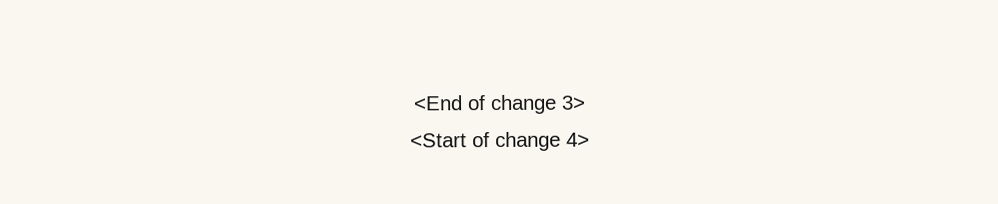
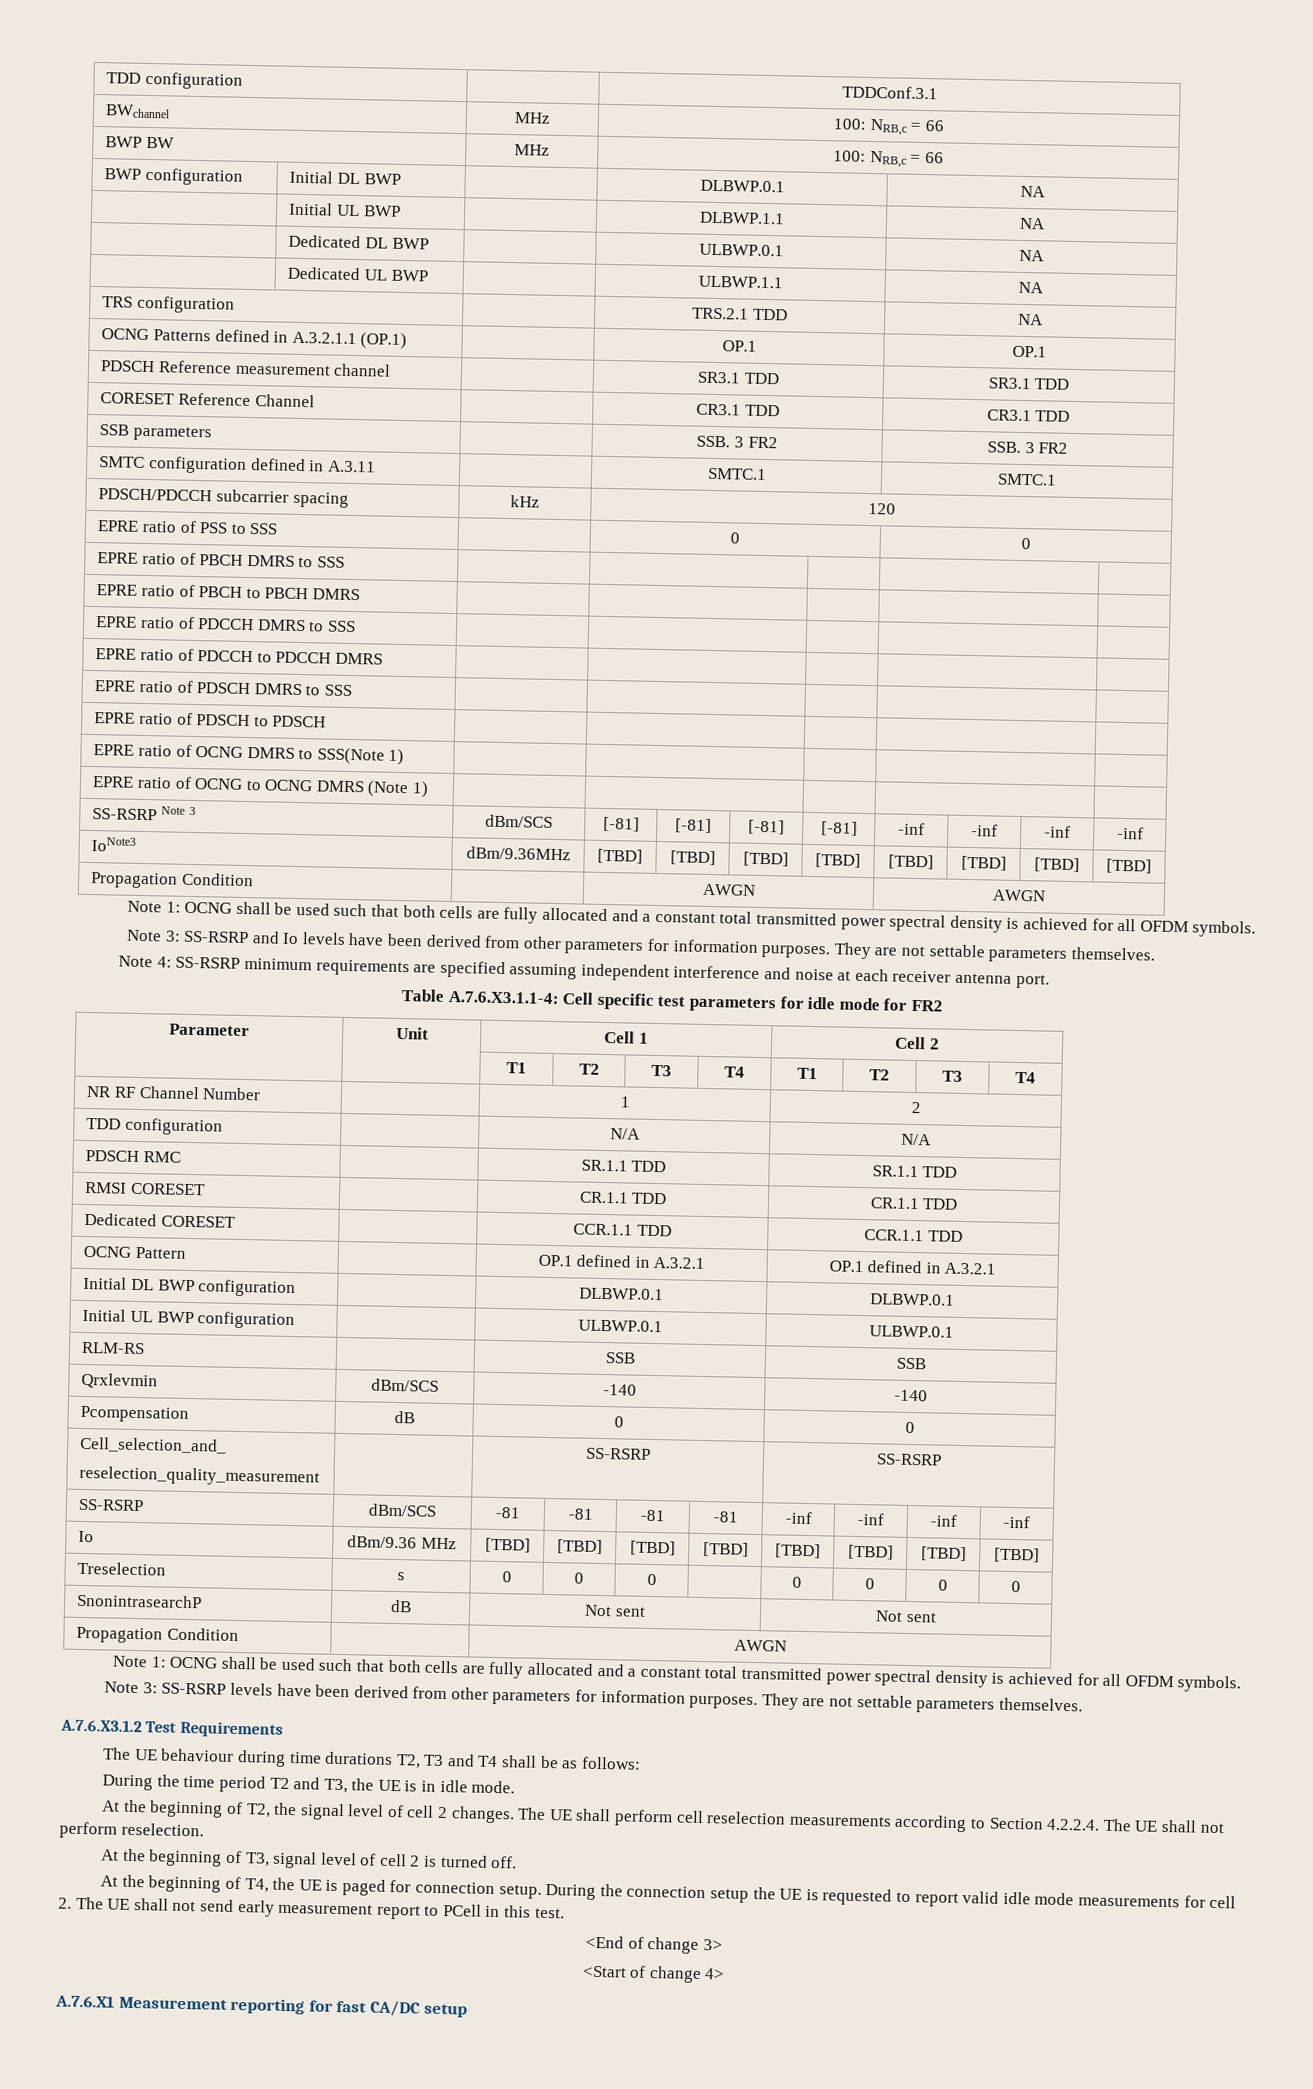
(412, 103) none -> [106,71,243,90] [841,85,938,100] [105,104,172,119] [514,112,551,124] [833,118,944,136] [105,136,175,149] [514,144,550,156] [833,150,944,168] [104,167,243,186] [289,170,401,185] [699,179,785,193] [1020,185,1046,198] [289,202,401,217] [698,211,785,225] [1019,217,1046,230] [288,234,429,250] [698,243,784,257] [1019,249,1045,262] [287,266,428,282] [697,275,783,289] [1018,281,1044,294] [102,295,235,314] [692,307,788,321] [1018,313,1044,326] [101,328,408,350] [721,340,757,352] [1012,345,1047,358] [100,360,392,377] [697,371,780,385] [987,377,1070,390] [100,392,315,408] [696,403,780,417] [986,409,1071,422] [99,424,212,442] [696,435,778,449] [986,441,1069,454] [99,456,376,474] [706,467,767,481] [997,473,1057,486] [98,488,349,508] [510,495,540,508] [867,502,896,515] [97,520,279,535] [730,532,740,544] [1020,537,1031,550] [97,552,345,568] [96,584,360,601] [95,616,356,633] [95,648,383,665] [94,680,352,697] [94,712,327,728] [93,744,405,766] [92,776,430,798] [92,806,196,821] [485,814,553,828] [602,816,640,832] [675,818,712,834] [748,819,785,835] [820,821,858,836] [898,822,925,836] [971,824,998,837] [1044,825,1071,838] [1116,826,1144,840] [91,837,137,852] [465,846,571,861] [597,848,643,864] [669,850,716,866] [742,851,789,867] [815,853,861,868] [887,854,934,870] [960,855,1007,871] [1033,857,1080,873] [1106,858,1152,874] [90,872,254,889] [701,883,756,896] [992,889,1046,902] [126,900,1257,938] [125,929,1155,963] [118,955,1050,989] [401,989,943,1013] [169,1023,250,1037] [395,1026,429,1040] [604,1030,649,1044] [894,1036,940,1050] [506,1062,527,1074] [578,1063,600,1075] [651,1064,672,1077] [724,1066,745,1078] [796,1067,818,1080] [869,1069,890,1081] [942,1070,963,1082] [1015,1071,1036,1084] [86,1085,262,1101] [619,1096,630,1108] [910,1101,921,1114] [86,1117,223,1136] [609,1128,641,1140] [900,1133,932,1146] [85,1149,181,1163] [580,1159,667,1173] [871,1165,958,1178] [85,1181,206,1196] [578,1191,668,1205] [869,1197,959,1210] [84,1212,236,1228] [573,1223,672,1237] [864,1229,963,1242] [83,1245,186,1259] [537,1254,706,1269] [828,1260,997,1275] [83,1276,297,1298] [579,1287,664,1301] [870,1293,955,1306] [82,1308,296,1330] [578,1319,663,1333] [869,1325,954,1338] [81,1341,146,1355] [604,1352,636,1364] [895,1357,926,1370] [81,1372,159,1390] [371,1378,439,1392] [602,1384,637,1396] [893,1389,928,1402] [80,1405,190,1424] [393,1410,415,1424] [613,1416,624,1428] [904,1421,915,1434] [80,1436,228,1454] [79,1465,321,1487] [585,1447,651,1460] [876,1453,942,1466] [78,1498,145,1512] [368,1503,437,1517] [495,1506,521,1519] [567,1508,593,1520] [640,1509,665,1522] [713,1511,738,1523] [784,1511,812,1525] [857,1512,884,1526] [930,1514,957,1527] [1003,1515,1030,1529] [78,1530,95,1543] [347,1535,457,1550] [484,1537,531,1553] [557,1539,603,1555] [629,1540,676,1556] [702,1541,749,1557] [775,1543,821,1559] [847,1544,894,1560] [920,1546,967,1562] [993,1547,1040,1563] [77,1561,167,1576] [397,1572,405,1581] [501,1571,512,1583] [574,1572,584,1584] [646,1573,657,1586] [792,1576,802,1588] [864,1578,875,1590] [937,1579,948,1591] [1010,1580,1021,1593] [77,1593,203,1609] [389,1599,412,1613] [584,1604,646,1617] [875,1610,937,1623] [76,1626,239,1644] [733,1639,787,1652] [111,1655,1242,1693] [104,1681,1083,1714] [60,1719,283,1738] [103,1747,641,1770] [102,1774,516,1794] [102,1799,1225,1834] [59,1821,204,1839] [101,1848,518,1869] [100,1874,1237,1909] [58,1896,565,1920] TDD configuration | | TDDConf.3.1 // BWchannel | MHz | 100: NRB,c = 66 // BWP BW | MHz | 100: NRB,c = 66 // BWP configuration | Initial DL BWP | | DLBWP.0.1 | NA // | Initial UL BWP | | DLBWP.1.1 | NA // | Dedicated DL BWP | | ULBWP.0.1 | NA // | Dedicated UL BWP | | ULBWP.1.1 | NA // TRS configuration | | TRS.2.1 TDD | NA // OCNG Patterns defined in A.3.2.1.1 (OP.1) | | OP.1 | OP.1 // PDSCH Reference measurement channel | | SR3.1 TDD | SR3.1 TDD // CORESET Reference Channel | | CR3.1 TDD | CR3.1 TDD // SSB parameters | | SSB. 3 FR2 | SSB. 3 FR2 // SMTC configuration defined in A.3.11 | | SMTC.1 | SMTC.1 // PDSCH/PDCCH subcarrier spacing | kHz | 120 // EPRE ratio of PSS to SSS | | 0 | 0 // EPRE ratio of PBCH DMRS to SSS | | | | | // EPRE ratio of PBCH to PBCH DMRS | | | | | // EPRE ratio of PDCCH DMRS to SSS | | | | | // EPRE ratio of PDCCH to PDCCH DMRS | | | | | // EPRE ratio of PDSCH DMRS to SSS | | | | | // EPRE ratio of PDSCH to PDSCH | | | | | // EPRE ratio of OCNG DMRS to SSS(Note 1) | | | | | // EPRE ratio of OCNG to OCNG DMRS (Note 1) | | | | | // SS-RSRP Note 3 | dBm/SCS | [-81] | [-81] | [-81] | [-81] | -inf | -inf | -inf | -inf // IoNote3 | dBm/9.36MHz | [TBD] | [TBD] | [TBD] | [TBD] | [TBD] | [TBD] | [TBD] | [TBD] // Propagation Condition | | AWGN | AWGN // Note 1: OCNG shall be used such that both cells are fully allocated and a constant total transmitted power spectral density is achieved for all OFDM symbols. // Note 3: SS-RSRP and Io levels have been derived from other parameters for information purposes. They are not settable parameters themselves. // Note 4: SS-RSRP minimum requirements are specified assuming independent interference and noise at each receiver antenna port. // Table A.7.6.X3.1.1-4: Cell specific test parameters for idle mode for FR2 // Parameter | Unit | Cell 1 | Cell 2 // | | T1 | T2 | T3 | T4 | T1 | T2 | T3 | T4 // NR RF Channel Number | | 1 | 2 // TDD configuration | | N/A | N/A // PDSCH RMC | | SR.1.1 TDD | SR.1.1 TDD // RMSI CORESET | | CR.1.1 TDD | CR.1.1 TDD // Dedicated CORESET | | CCR.1.1 TDD | CCR.1.1 TDD // OCNG Pattern | | OP.1 defined in A.3.2.1 | OP.1 defined in A.3.2.1 // Initial DL BWP configuration | | DLBWP.0.1 | DLBWP.0.1 // Initial UL BWP configuration | | ULBWP.0.1 | ULBWP.0.1 // RLM-RS | | SSB | SSB // Qrxlevmin | dBm/SCS | -140 | -140 // Pcompensation | dB | 0 | 0 // Cell_selection_and_ // reselection_quality_measurement | | SS-RSRP | SS-RSRP // SS-RSRP | dBm/SCS | -81 | -81 | -81 | -81 | -inf | -inf | -inf | -inf // Io | dBm/9.36 MHz | [TBD] | [TBD] | [TBD] | [TBD] | [TBD] | [TBD] | [TBD] | [TBD] // Treselection | s | 0 | 0 | 0 | | 0 | 0 | 0 | 0 // SnonintrasearchP | dB | Not sent | Not sent // Propagation Condition | | AWGN // Note 1: OCNG shall be used such that both cells are fully allocated and a constant total transmitted power spectral density is achieved for all OFDM symbols. // Note 3: SS-RSRP levels have been derived from other parameters for information purposes. They are not settable parameters themselves. // A.7.6.X3.1.2 Test Requirements // The UE behaviour during time durations T2, T3 and T4 shall be as follows: // During the time period T2 and T3, the UE is in idle mode. // At the beginning of T2, the signal level of cell 2 changes. The UE shall perform cell reselection measurements according to Section 4.2.2.4. The UE shall not perform reselection. // At the beginning of T3, signal level of cell 2 is turned off. // At the beginning of T4, the UE is paged for connection setup. During the connection setup the UE is requested to report valid idle mode measurements for cell 2. The UE shall not send early measurement report to PCell in this test. //
(590, 139) none -> [55,1995,468,2018] // A.7.6.X1 Measurement reporting for fast CA/DC setup

